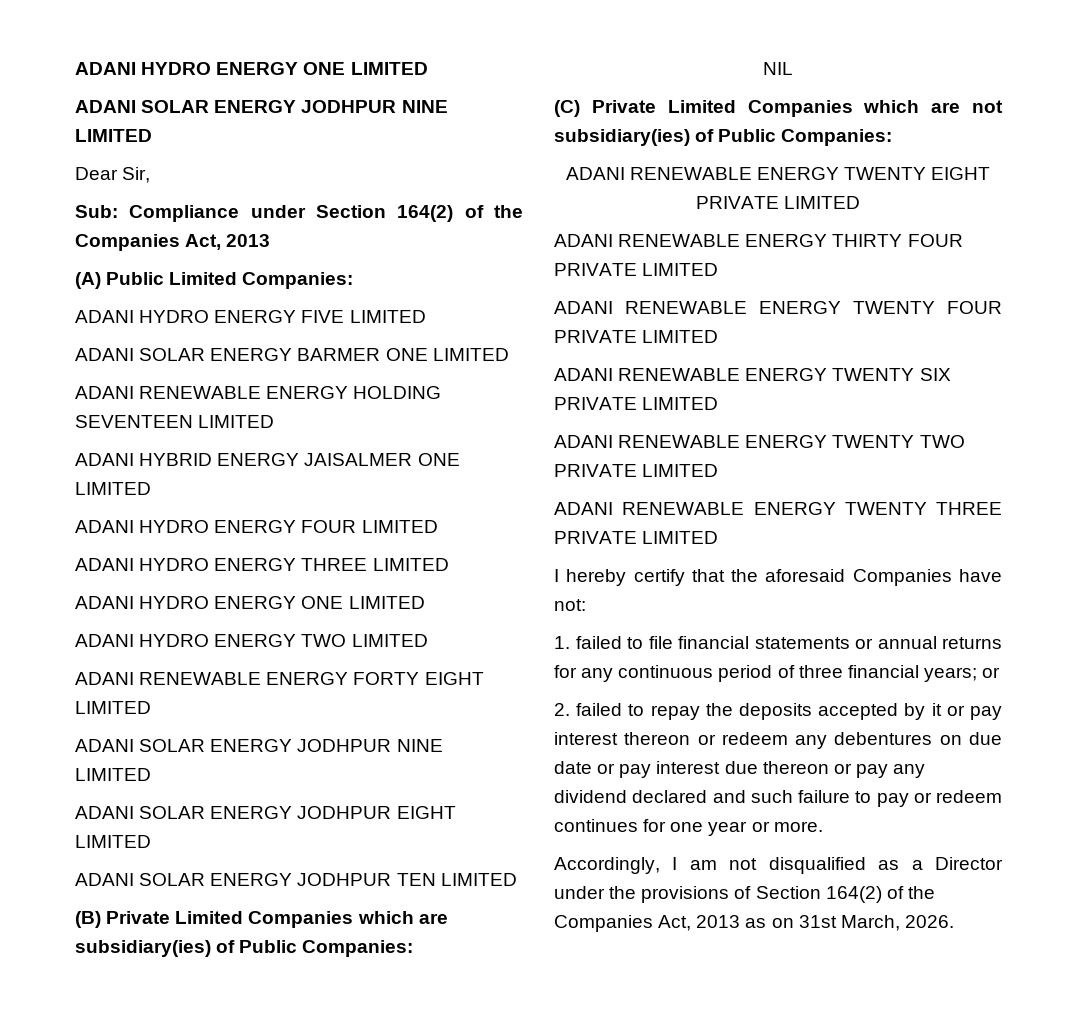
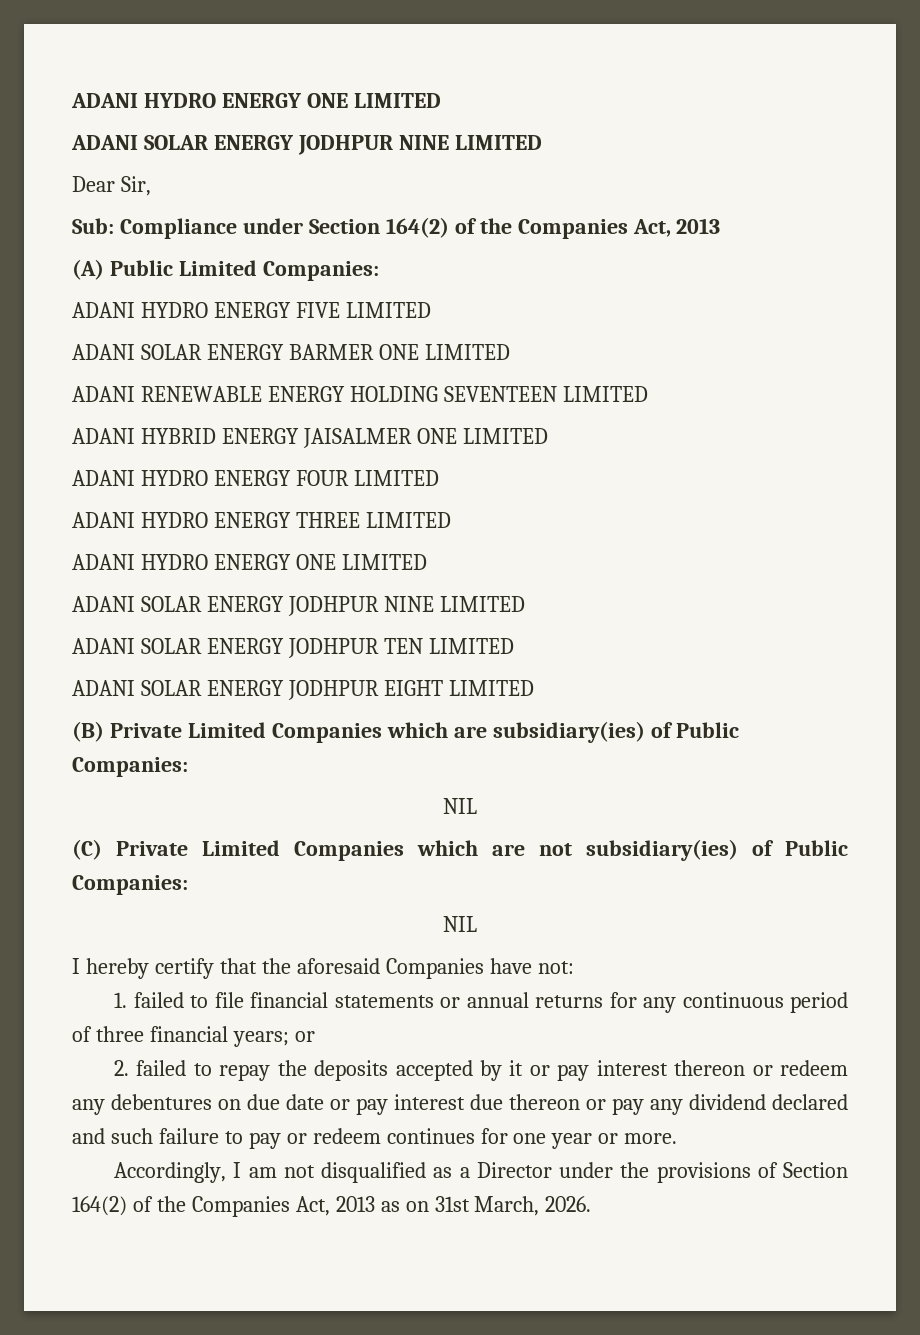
[75,634,428,647] [75,672,484,685] [75,701,151,714] // ADANI HYDRO ENERGY TWO LIMITED // ADANI RENEWABLE ENERGY FORTY EIGHT LIMITED -> (427, 562) none
[396,806,456,819] [75,835,151,848] [75,873,436,886] EIGHT LIMITED // ADANI SOLAR ENERGY JODHPUR TEN -> [383,638,514,654] [72,680,443,700] TEN LIMITED // ADANI SOLAR ENERGY JODHPUR EIGHT
[565,167,991,180] [695,196,861,209] [554,234,963,247] [554,263,719,276] [554,301,1002,314] [554,330,719,343] [554,368,951,381] [554,397,719,410] [554,435,965,448] [554,464,719,477] [554,502,1002,515] [554,531,719,544] ADANI RENEWABLE ENERGY TWENTY EIGHT PRIVATE LIMITED // ADANI RENEWABLE ENERGY THIRTY FOUR PRIVATE LIMITED // ADANI RENEWABLE ENERGY TWENTY FOUR PRIVATE LIMITED // ADANI RENEWABLE ENERGY TWENTY SIX PRIVATE LIMITED // ADANI RENEWABLE ENERGY TWENTY TWO PRIVATE LIMITED // ADANI RENEWABLE ENERGY TWENTY THREE PRIVATE LIMITED -> [443,916,477,932] NIL

